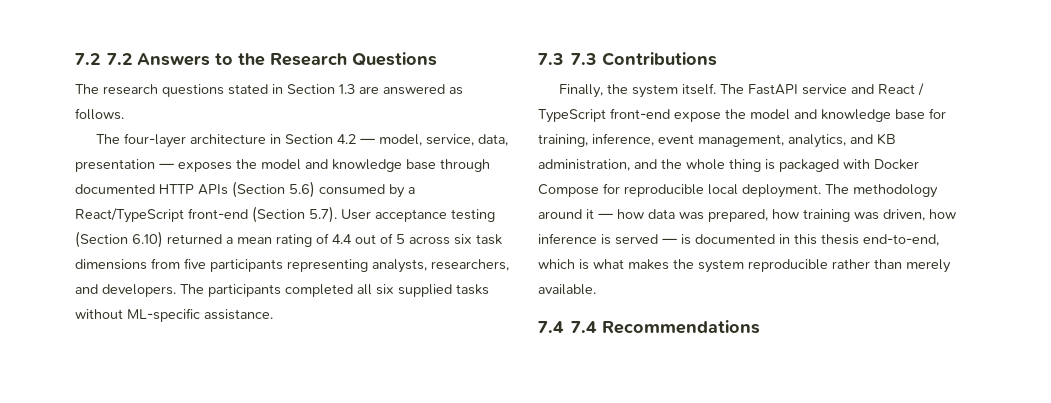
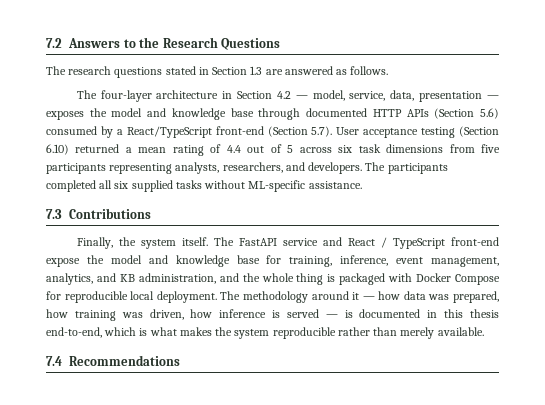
[75,53,133,65] 7.2 7.2 -> [46,38,62,48] 7.2
[571,53,598,65] 7.3 -> (62, 214) none
[571,321,598,333] 7.4 -> (62, 361) none

